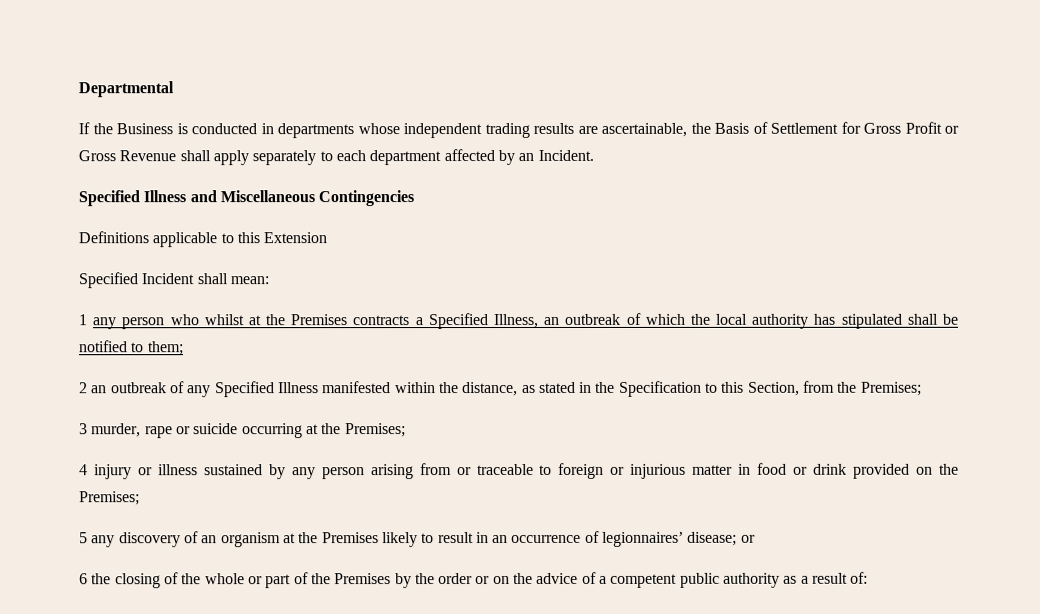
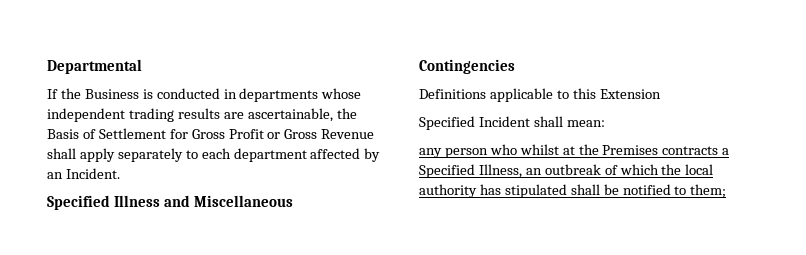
[79,314,88,326] 1 -> (605, 123) none
[79,380,922,398] [79,423,406,439] [79,462,959,480] [79,491,140,506] [79,530,756,548] [79,571,869,589] // 2 an outbreak of any Specified Illness manifested within the distance, as stated in the Specification to this Section, from the Premises; // 3 murder, rape or suicide occurring at the Premises; // 4 injury or illness sustained by any person arising from or traceable to foreign or injurious matter in food or drink provided on the Premises; // 5 any discovery of an organism at the Premises likely to result in an occurrence of legionnaires’ disease; or // 6 the closing of the whole or part of the Premises by the order or on the advice of a competent public authority as a result of: -> (727, 191) none

